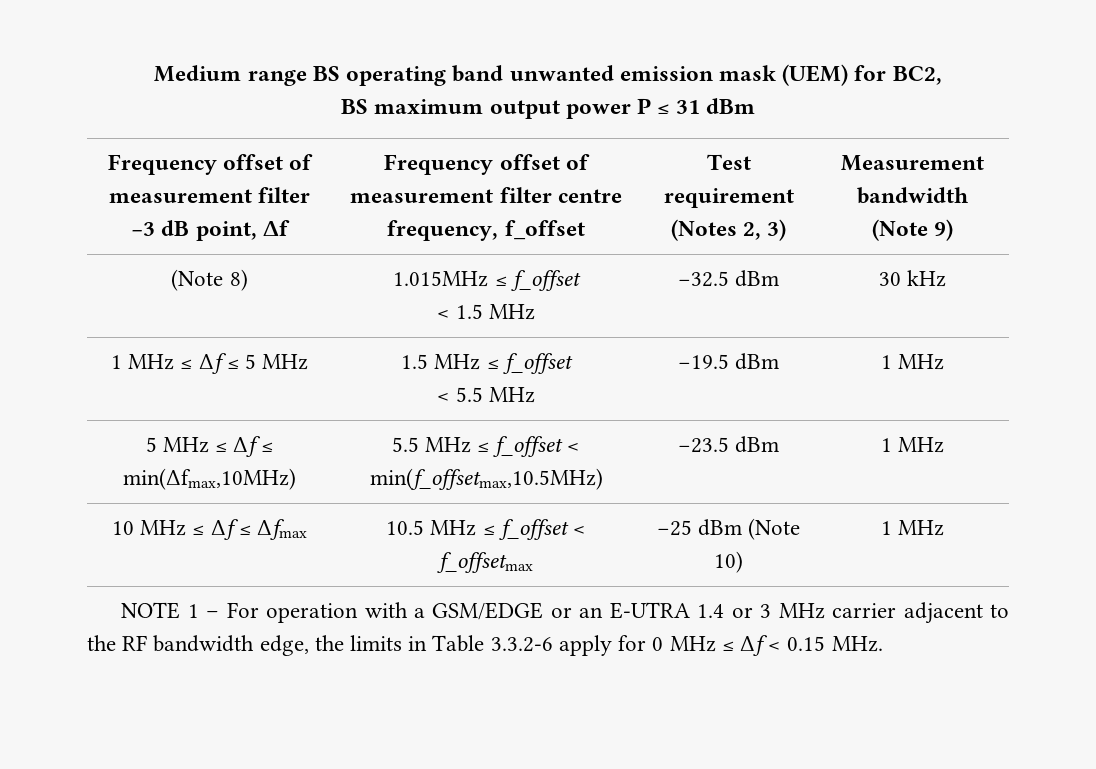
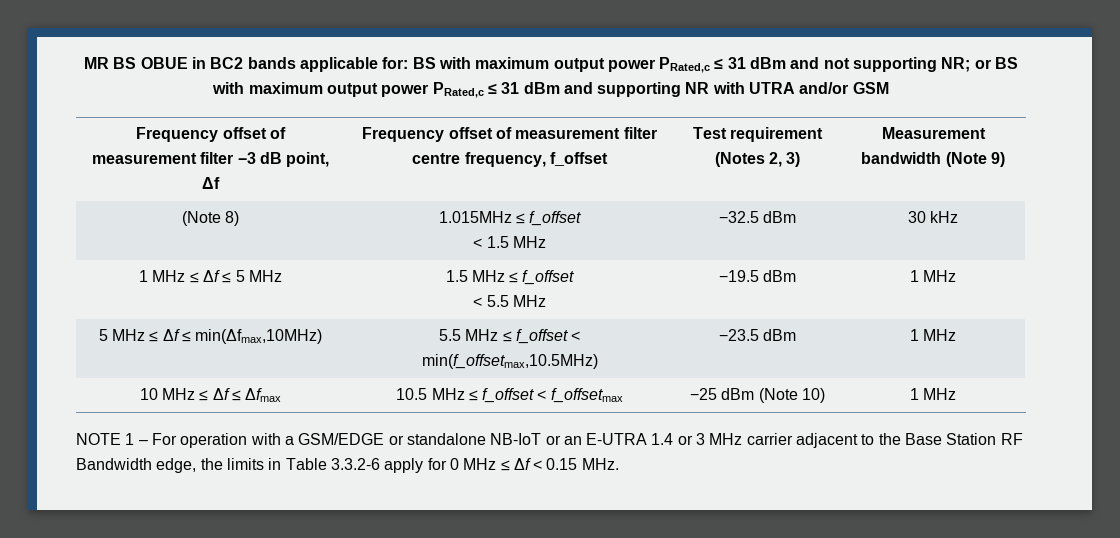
[154,64,942,86] [341,98,755,119] Medium range BS operating band unwanted emission mask (UEM) for BC2, // BS maximum output power P ≤ 31 dBm -> [83,57,1019,73] [212,82,889,98] MR BS OBUE in BC2 bands applicable for: BS with maximum output power PRated,c ≤ 31 dBm and not supporting NR; or BS with maximum output power PRated,c ≤ 31 dBm and supporting NR with UTRA and/or GSM
(572, 612) none -> [406,433,561,445] standalone NB-IoT or
[122,635,255,652] RF bandwidth -> [905,433,1023,445] [76,458,152,470] Base Station RF Bandwidth

